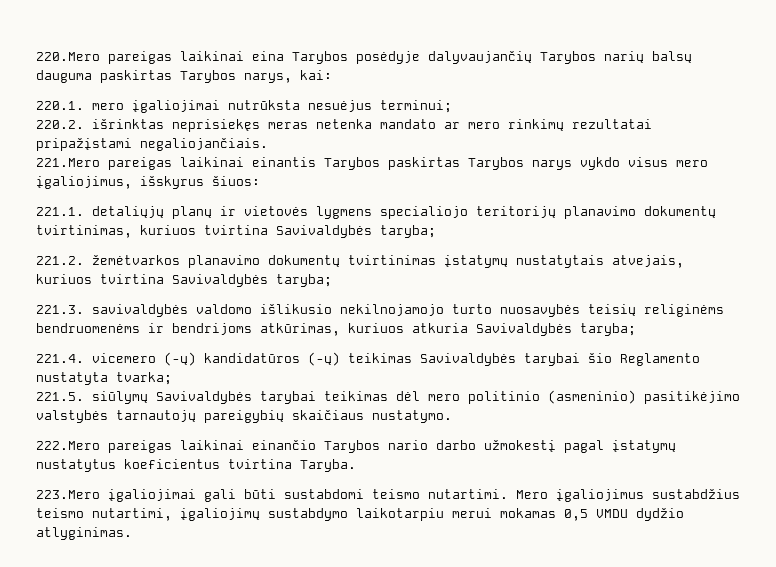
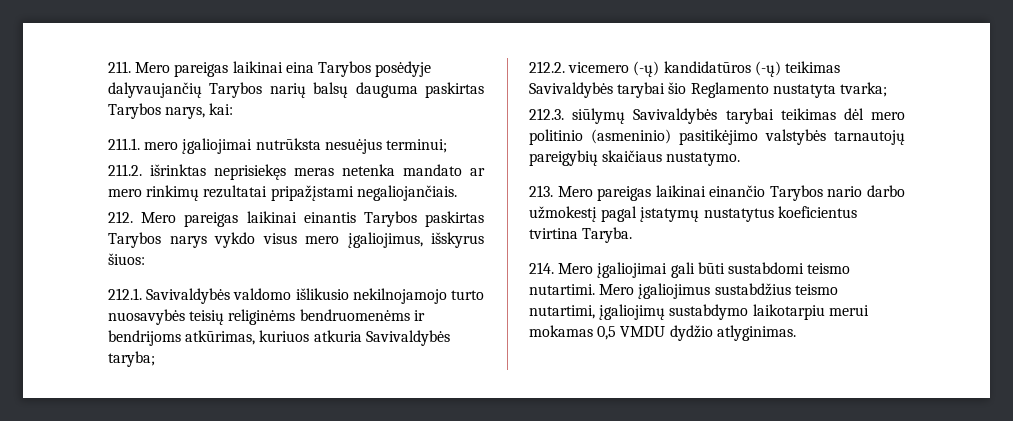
[36,52,100,61] 220.Mero -> [108,61,171,73] 211. Mero
[36,101,84,110] 220.1. -> [108,138,140,150] 211.1.
[36,120,84,129] 220.2. -> [108,164,142,176] 211.2.
[36,158,100,167] 221.Mero -> [108,211,177,223] 212. Mero
[36,206,716,219] [36,225,436,238] [36,255,684,268] [36,274,332,287] [36,304,188,317] 221.1. detaliųjų planų ir vietovės lygmens specialiojo teritorijų planavimo dokumentų tvirtinimas, kuriuos tvirtina Savivaldybės taryba; // 221.2. žemėtvarkos planavimo dokumentų tvirtinimas įstatymų nustatytais atvejais, kuriuos tvirtina Savivaldybės taryba; // 221.3. savivaldybės -> [108,288,231,304] 212.1. Savivaldybės
[36,354,84,363] 221.4. -> [529,61,565,73] 212.2.
[36,392,84,401] 221.5. -> [529,108,564,120] 212.3.
[36,441,100,450] 222.Mero -> [529,185,593,197] 213. Mero
[36,490,100,499] 223.Mero -> [529,262,594,274] 214. Mero

